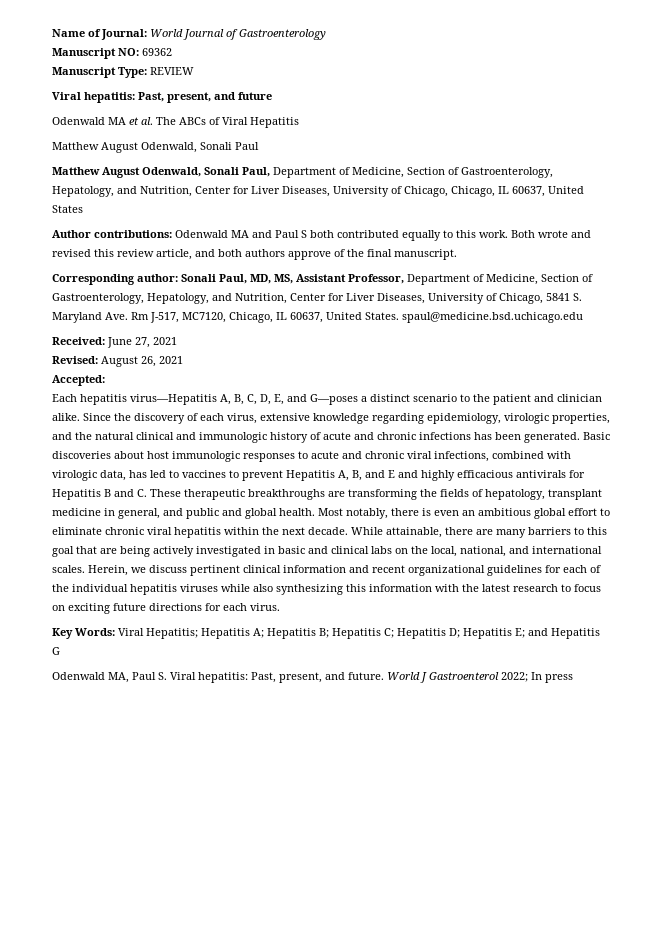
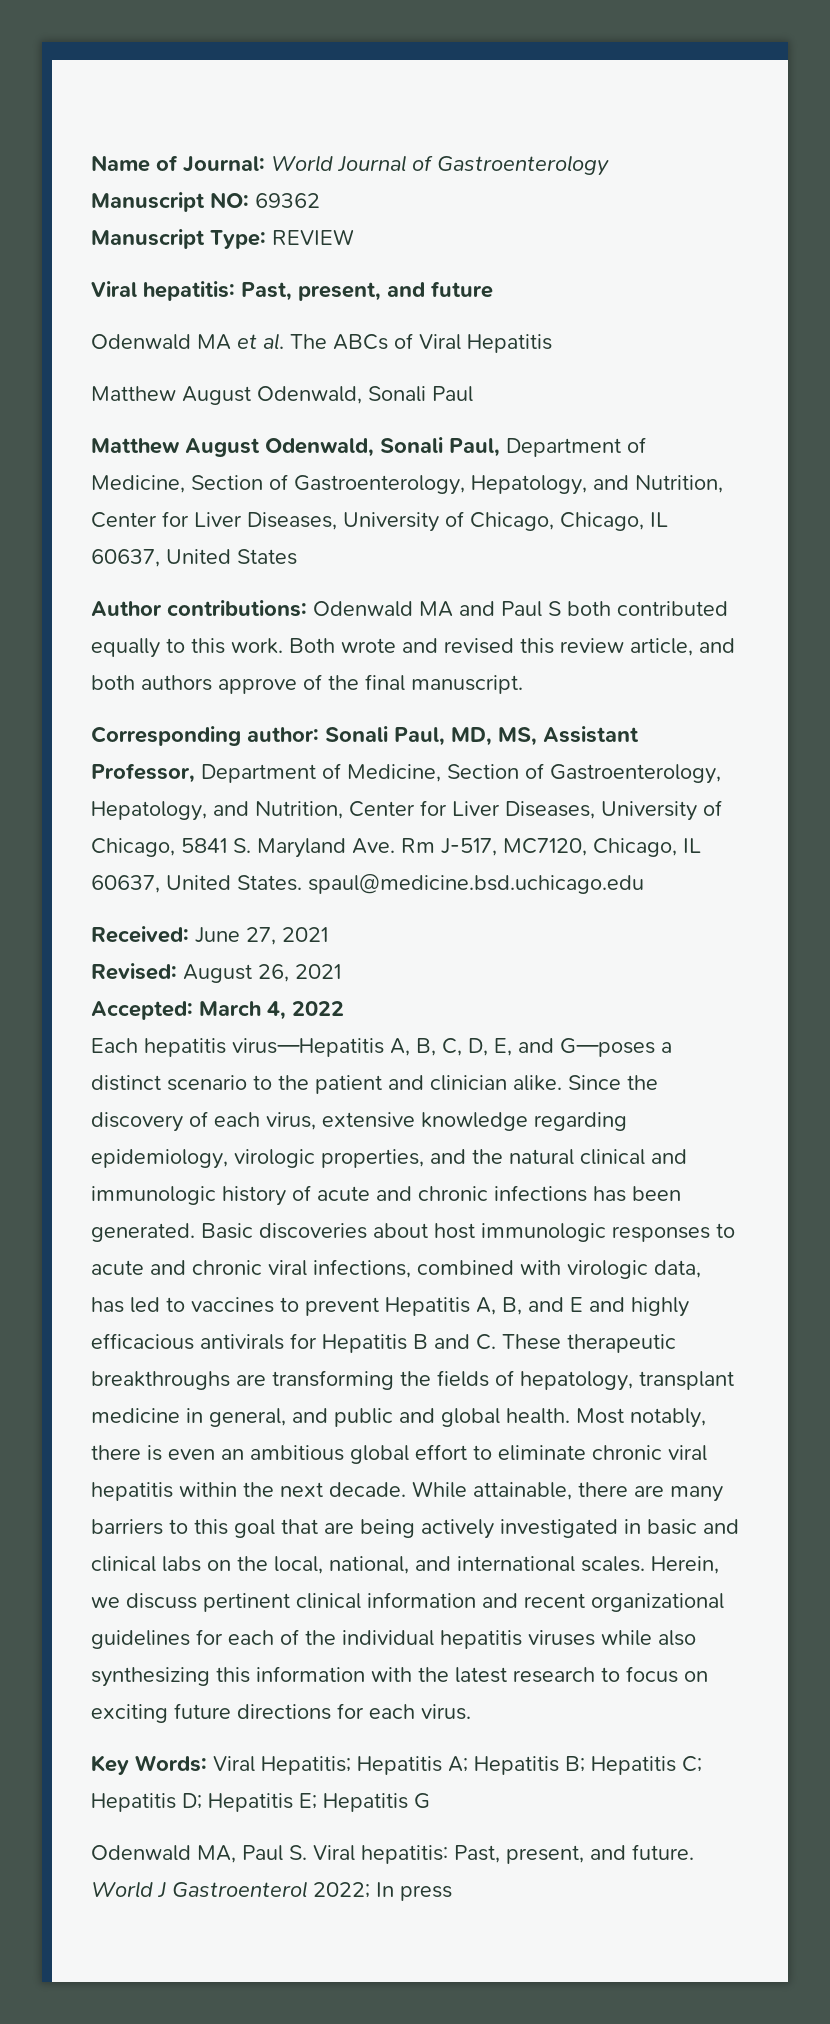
(105, 380) none -> [199,1001,344,1020] March 4, 2022
[528,628,548,636] and -> (317, 1801) none

